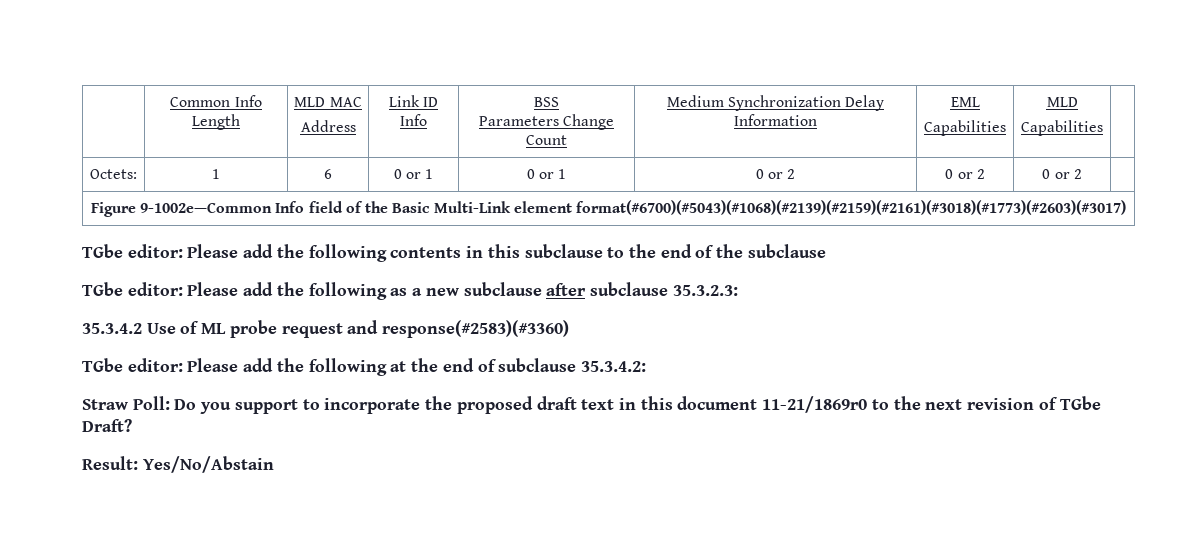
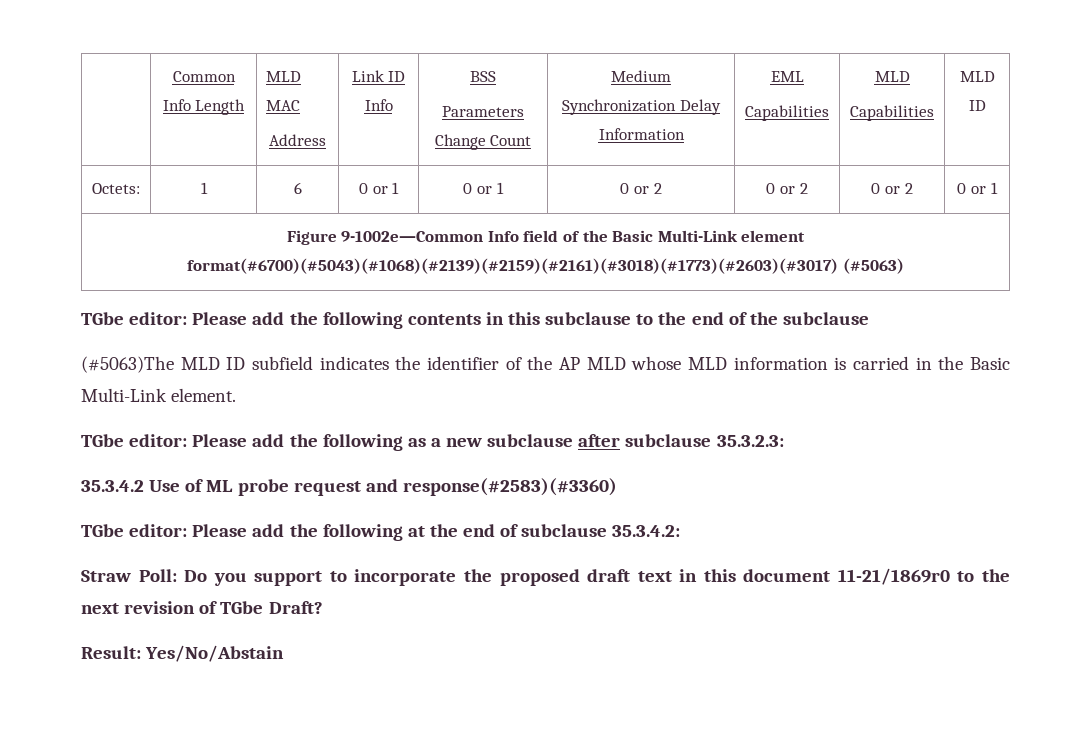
(1103, 128) none -> [959,71,995,82] [968,100,986,111] MLD ID
(1082, 174) none -> [957,182,998,194] 0 or 1
(1127, 207) none -> [842,258,904,274] (#5063)
(826, 251) none -> [81,356,1010,373] [81,388,237,402] // (#5063)The MLD ID subfield indicates the identifier of the AP MLD whose MLD information is carried in the Basic Multi-Link element.

